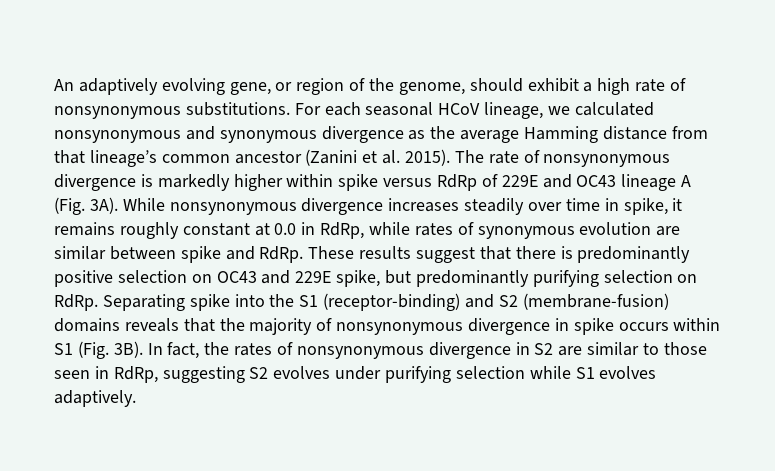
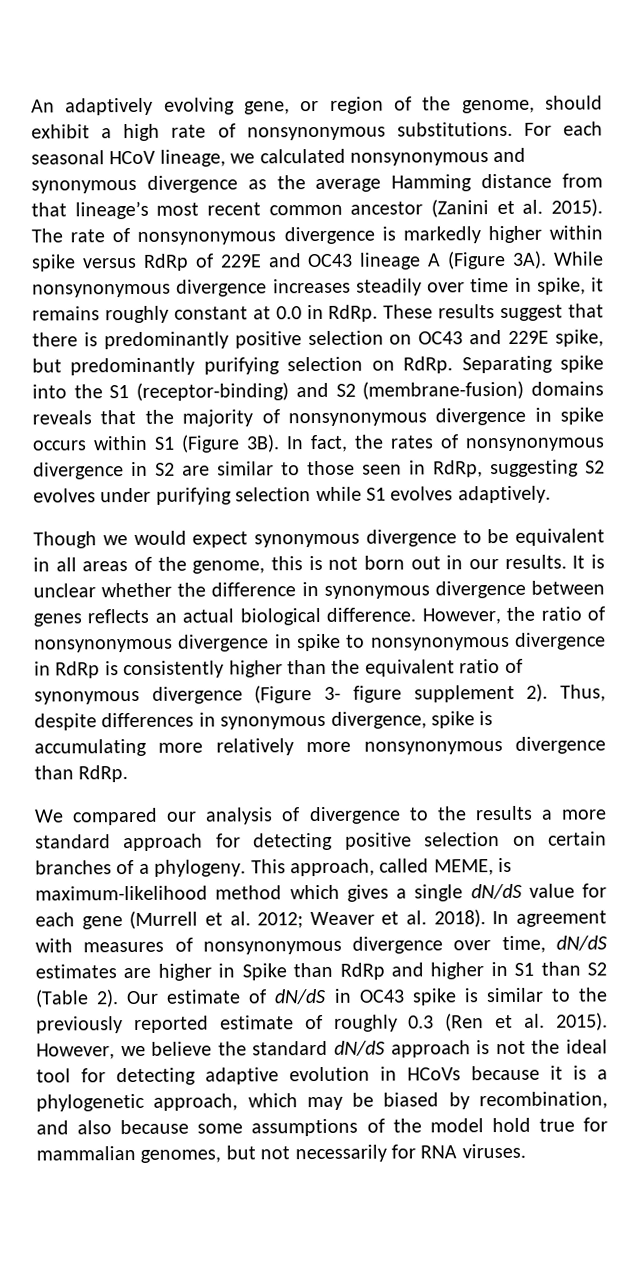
(157, 158) none -> [156,202,261,216] most recent
[54,197,85,215] (Fig. -> [447,250,507,270] (Figure
[320,222,681,239] [54,246,255,263] RdRp, while rates of synonymous evolution are similar between spike and -> (324, 312) none
[77,341,109,359] (Fig. -> [181,434,240,453] (Figure
(136, 398) none -> [33,528,605,549] [33,554,605,574] [33,580,605,599] [33,606,605,627] [34,632,606,653] [34,658,523,679] [34,683,606,705] [34,711,494,731] [34,736,606,757] [34,765,129,783] [34,805,608,826] [35,831,607,852] [35,857,513,877] [35,883,607,902] [35,909,607,930] [35,935,608,955] [35,961,608,981] [35,987,608,1008] [36,1012,609,1034] [36,1039,609,1060] [36,1065,608,1086] [36,1091,608,1112] [36,1117,609,1137] [36,1143,526,1163] // Though we would expect synonymous divergence to be equivalent in all areas of the genome, this is not born out in our results. It is unclear whether the difference in synonymous divergence between genes reflects an actual biological difference. However, the ratio of nonsynonymous divergence in spike to nonsynonymous divergence in RdRp is consistently higher than the equivalent ratio of synonymous divergence (Figure 3- figure supplement 2). Thus, despite differences in synonymous divergence, spike is accumulating more relatively more nonsynonymous divergence than RdRp. // We compared our analysis of divergence to the results a more standard approach for detecting positive selection on certain branches of a phylogeny. This approach, called MEME, is maximum-likelihood method which gives a single dN/dS value for each gene (Murrell et al. 2012; Weaver et al. 2018). In agreement with measures of nonsynonymous divergence over time, dN/dS estimates are higher in Spike than RdRp and higher in S1 than S2 (Table 2). Our estimate of dN/dS in OC43 spike is similar to the previously reported estimate of roughly 0.3 (Ren et al. 2015). However, we believe the standard dN/dS approach is not the ideal tool for detecting adaptive evolution in HCoVs because it is a phylogenetic approach, which may be biased by recombination, and also because some assumptions of the model hold true for mammalian genomes, but not necessarily for RNA viruses.

